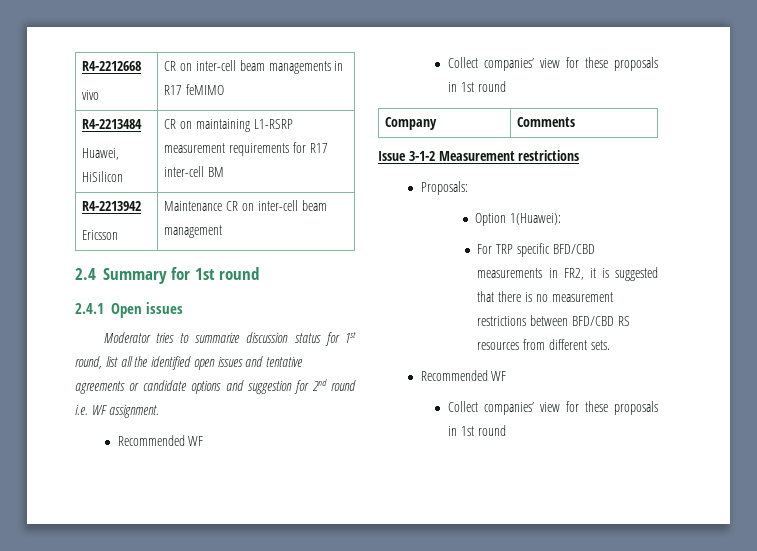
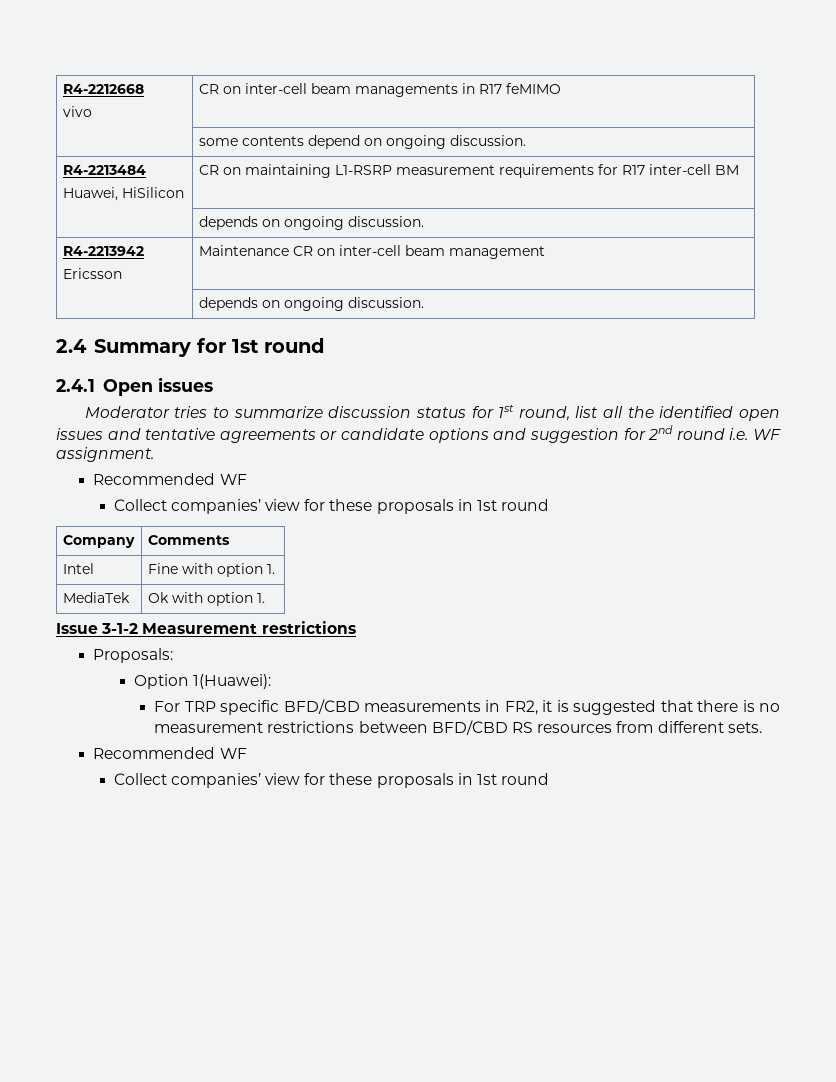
(225, 89) none -> [198,135,526,149] // | some contents depend on ongoing discussion.
(225, 172) none -> [198,216,424,230] // | depends on ongoing discussion.
(223, 231) none -> [198,297,424,311] // | depends on ongoing discussion.
(576, 122) none -> [62,563,94,574] [147,563,275,577] [62,592,130,603] [147,592,265,606] // Intel | Fine with option 1. // MediaTek | Ok with option 1.

